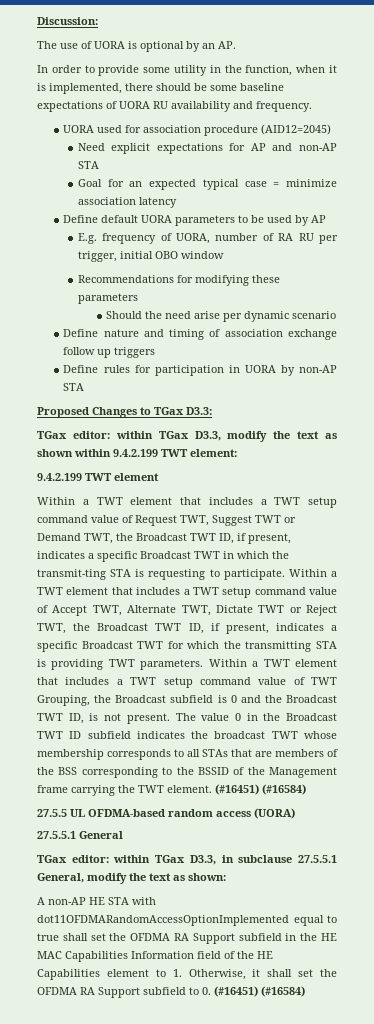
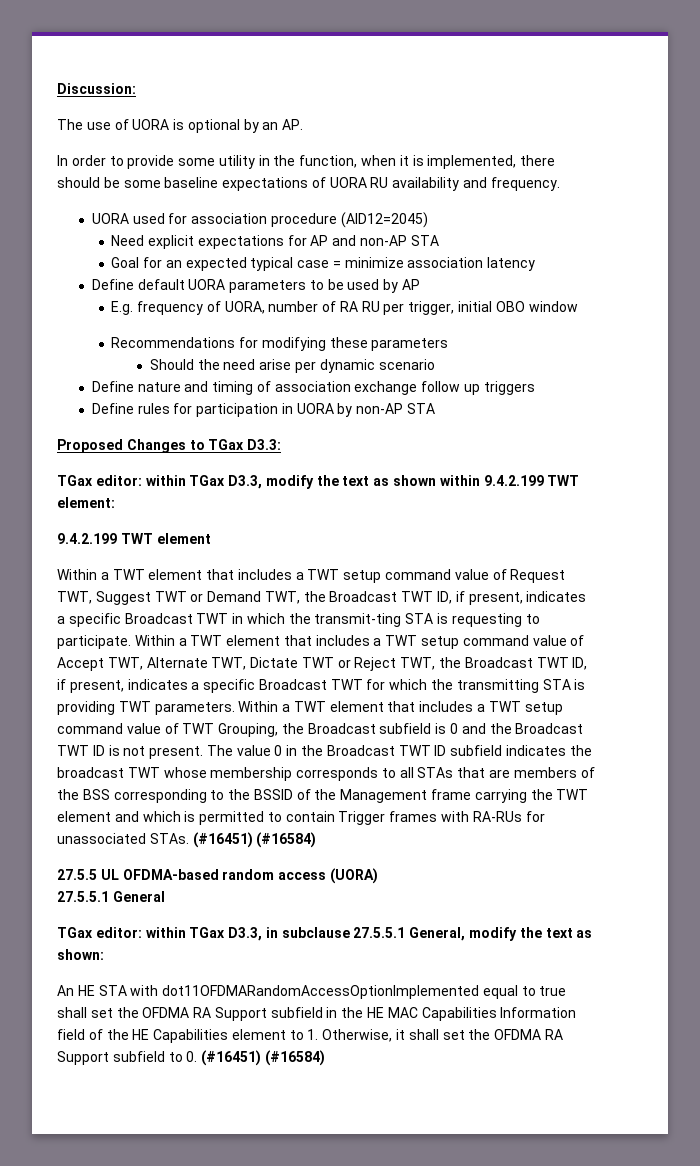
[68,713,84,724] ID, -> [92,745,105,756] ID
[167,785,212,793] element. -> [57,811,545,825] [57,833,189,844] element and which is permitted to contain Trigger frames with RA-RUs for unassociated STAs.
[37,897,86,905] A non-AP -> [57,985,74,996] An

